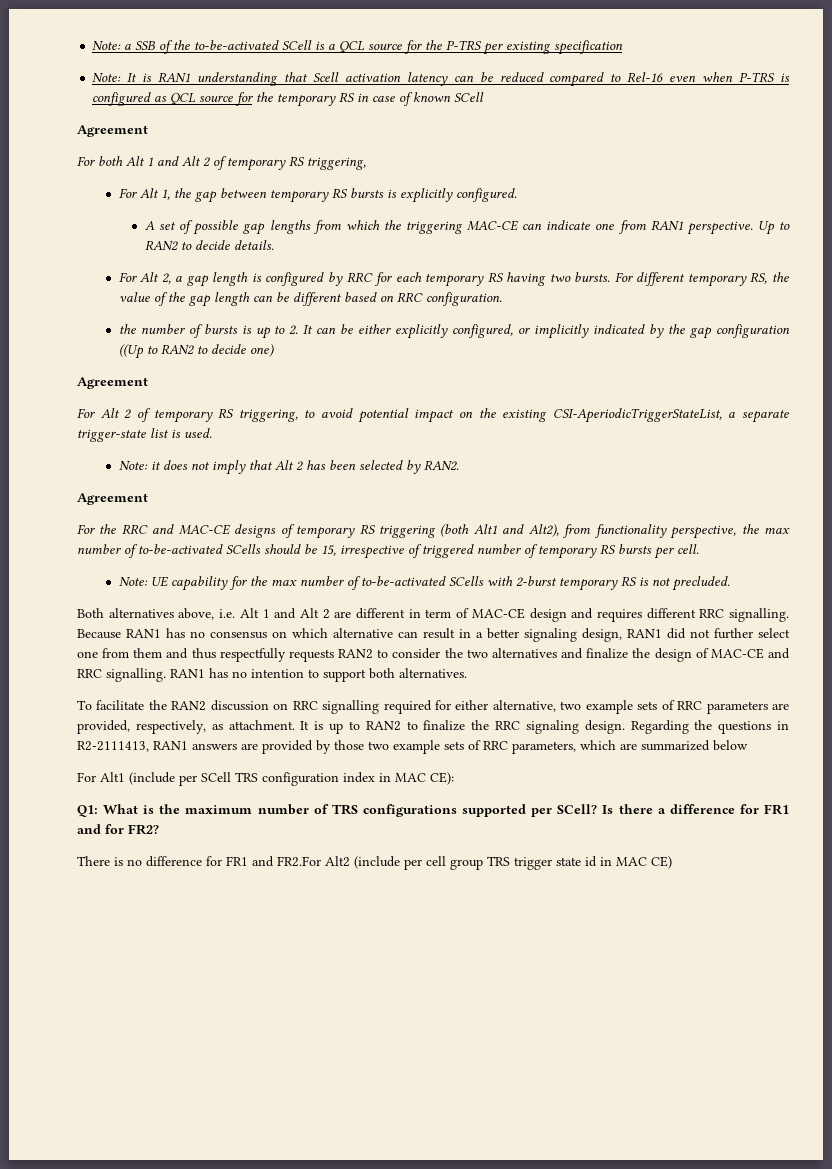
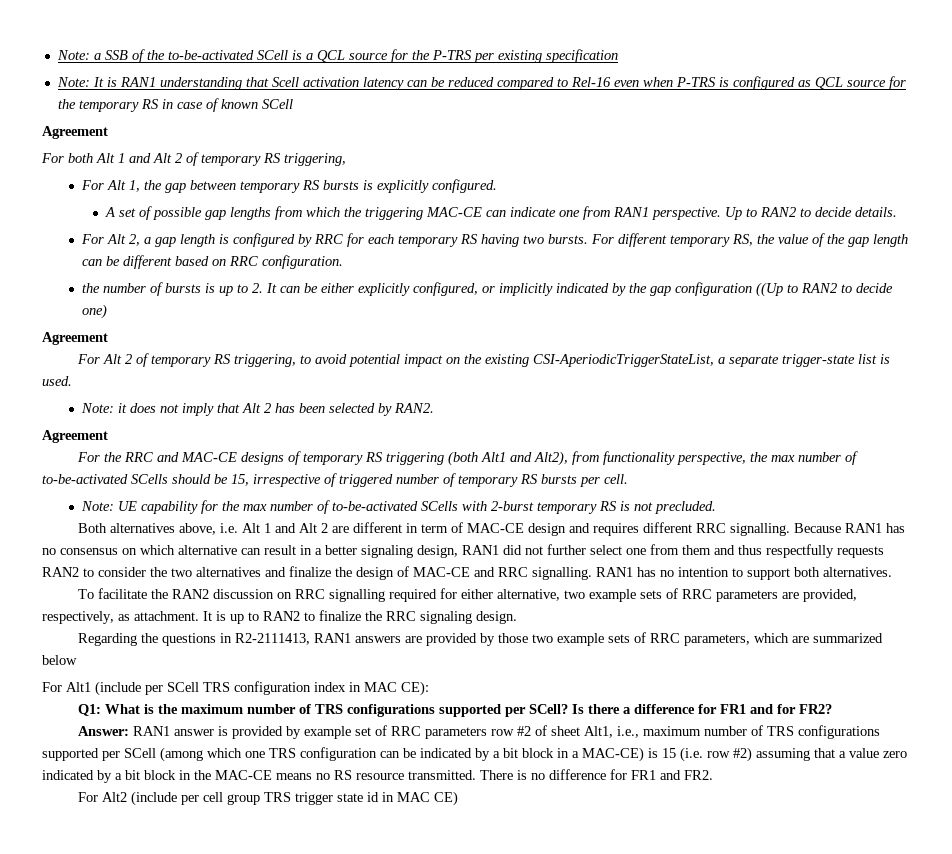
(625, 727) none -> (517, 617) //
(159, 829) none -> [78,725,881,739] [42,747,907,762] [42,770,476,783] Answer: RAN1 answer is provided by example set of RRC parameters row #2 of sheet Alt1, i.e., maximum number of TRS configurations supported per SCell (among which one TRS configuration can be indicated by a bit block in a MAC-CE) is 15 (i.e. row #2) assuming that a value zero indicated by a bit block in the MAC-CE means no RS resource transmitted.
[277,856,321,867] FR2.For -> [684,770,713,780] [78,792,99,802] FR2. // For

